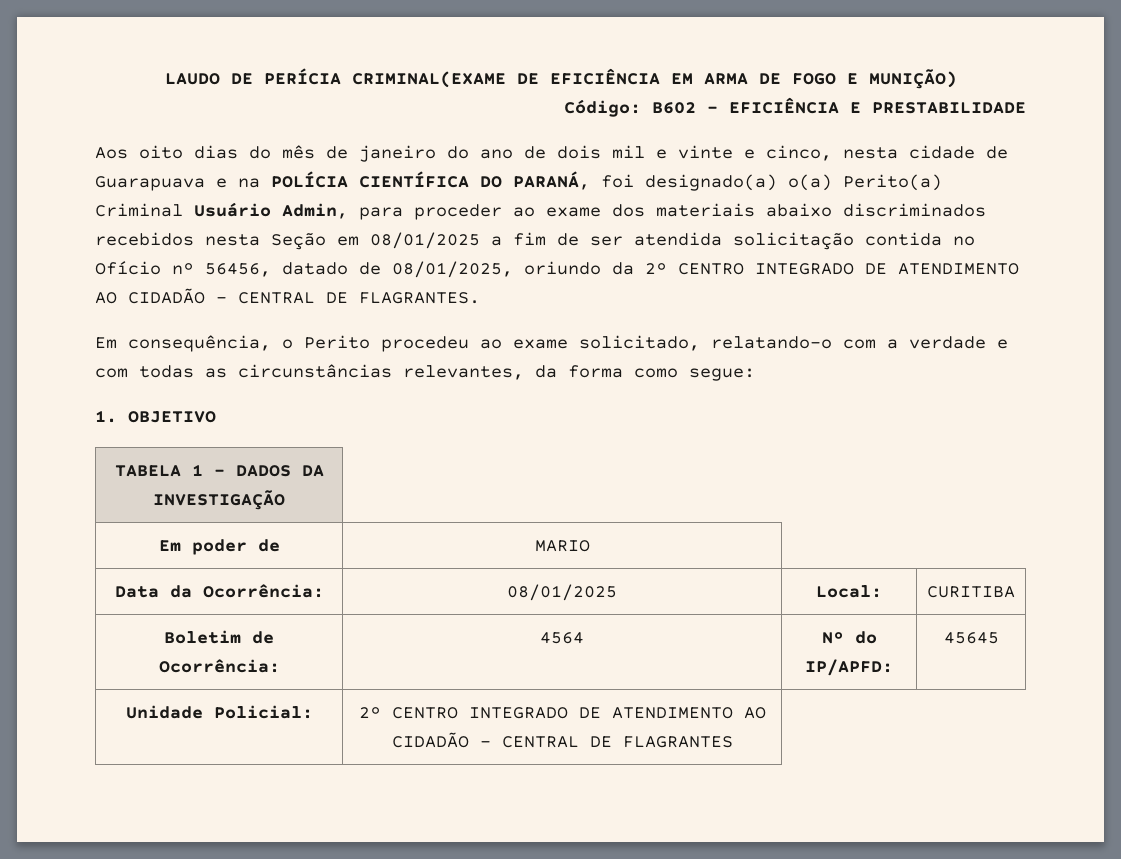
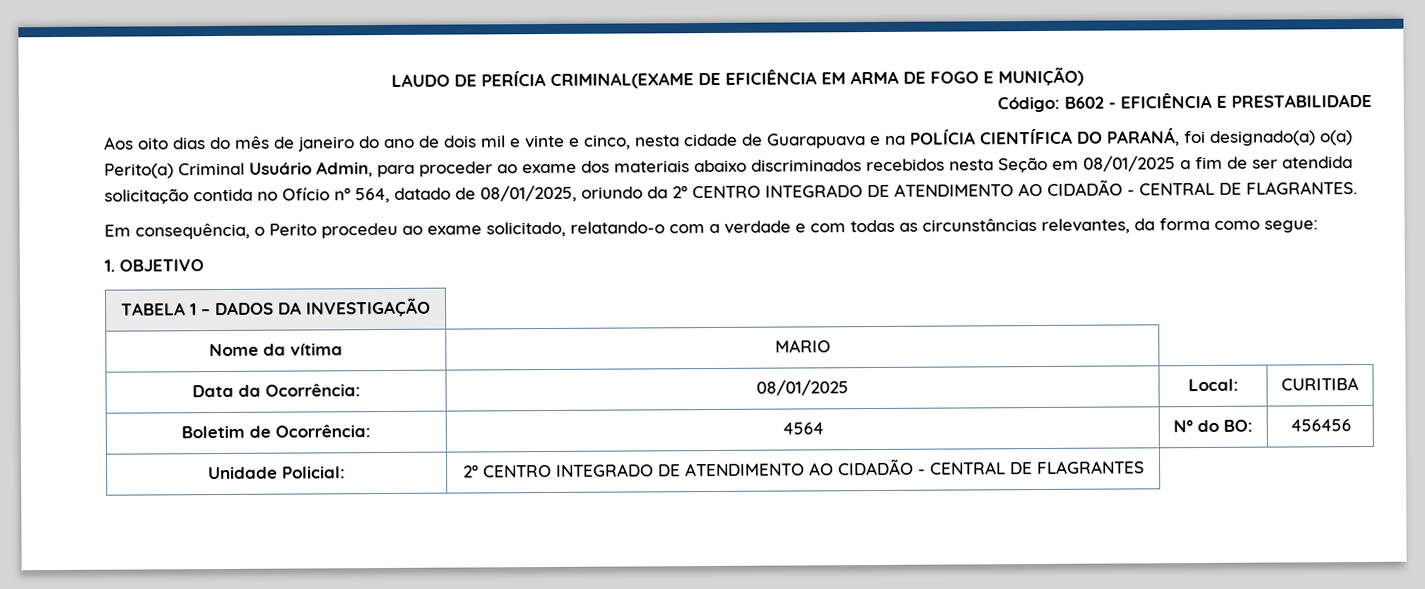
[205,263,271,277] 56456, -> [355,187,390,204] 564,
[158,539,280,555] Em poder de -> [209,343,343,357] Nome da vítima
[805,659,893,676] [943,632,999,644] IP/APFD: | 45645 -> [1223,419,1253,432] [1289,419,1351,432] BO: | 456456

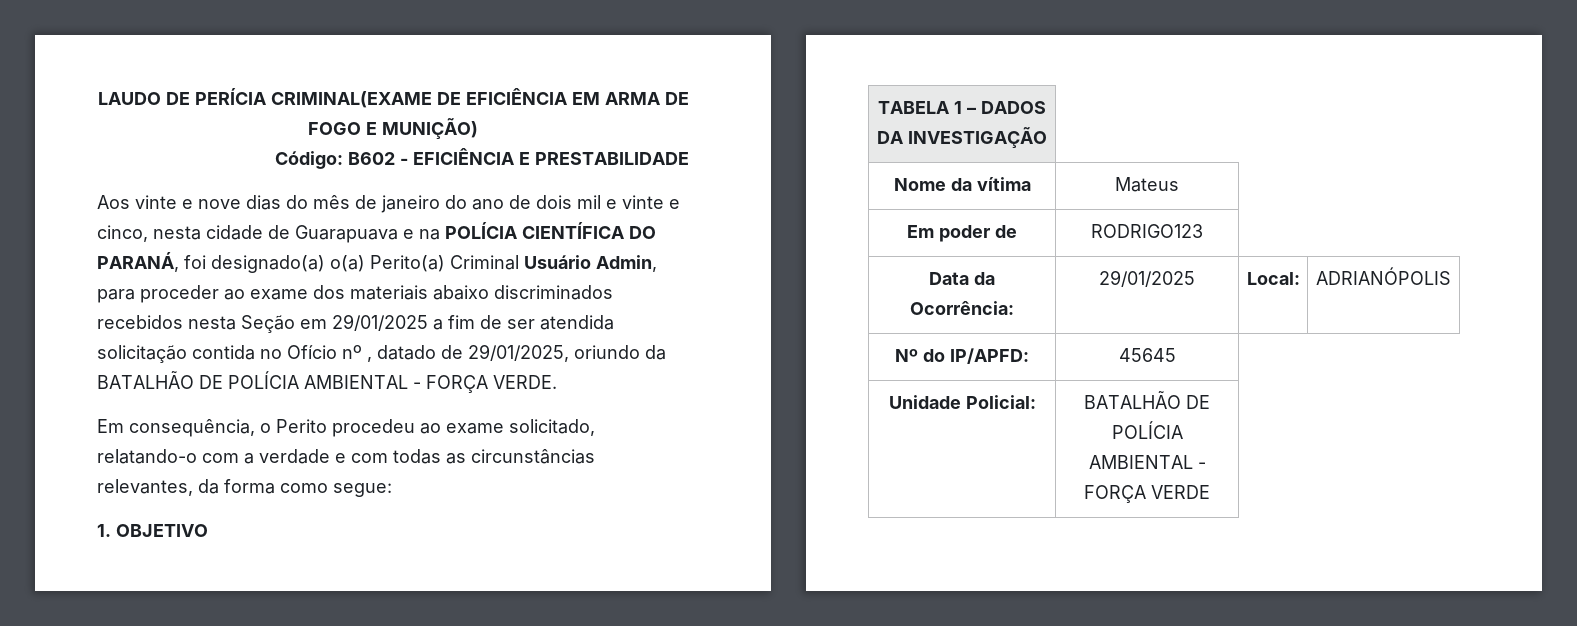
[138,137,169,150] oito -> [135,195,241,209] vinte e nove
[1083,155,1176,172] 08/01/2025 -> [332,314,428,331] 29/01/2025
[355,187,390,204] 564, -> [367,357,372,362] ,
[480,184,577,203] 08/01/2025, -> [468,344,569,362] 29/01/2025,
[672,179,1358,199] 2º CENTRO INTEGRADO DE ATENDIMENTO AO CIDADÃO - CENTRAL DE FLAGRANTES. -> [97,371,557,393] BATALHÃO DE POLÍCIA AMBIENTAL - FORÇA VERDE.
[774,339,831,353] MARIO -> [1115,177,1179,192] [907,225,1017,242] [1091,224,1203,238] Mateus // Em poder de | RODRIGO123
[756,379,849,396] 08/01/2025 -> [1099,270,1195,287] 29/01/2025
[1281,377,1359,391] [181,424,371,439] [781,422,824,435] [1173,419,1253,433] [1289,419,1351,432] [208,466,346,480] [462,458,1145,478] CURITIBA // Boletim de Ocorrência: | 4564 | Nº do BO: | 456456 // Unidade Policial: | 2º CENTRO INTEGRADO DE ATENDIMENTO AO CIDADÃO - CENTRAL DE FLAGRANTES -> [1316,267,1451,285] [895,348,1029,364] [1118,348,1176,362] [888,395,1036,409] [1084,391,1210,409] [1111,421,1183,439] [1088,455,1206,469] [1084,485,1210,503] ADRIANÓPOLIS // Nº do IP/APFD: | 45645 // Unidade Policial: | BATALHÃO DE POLÍCIA AMBIENTAL - FORÇA VERDE

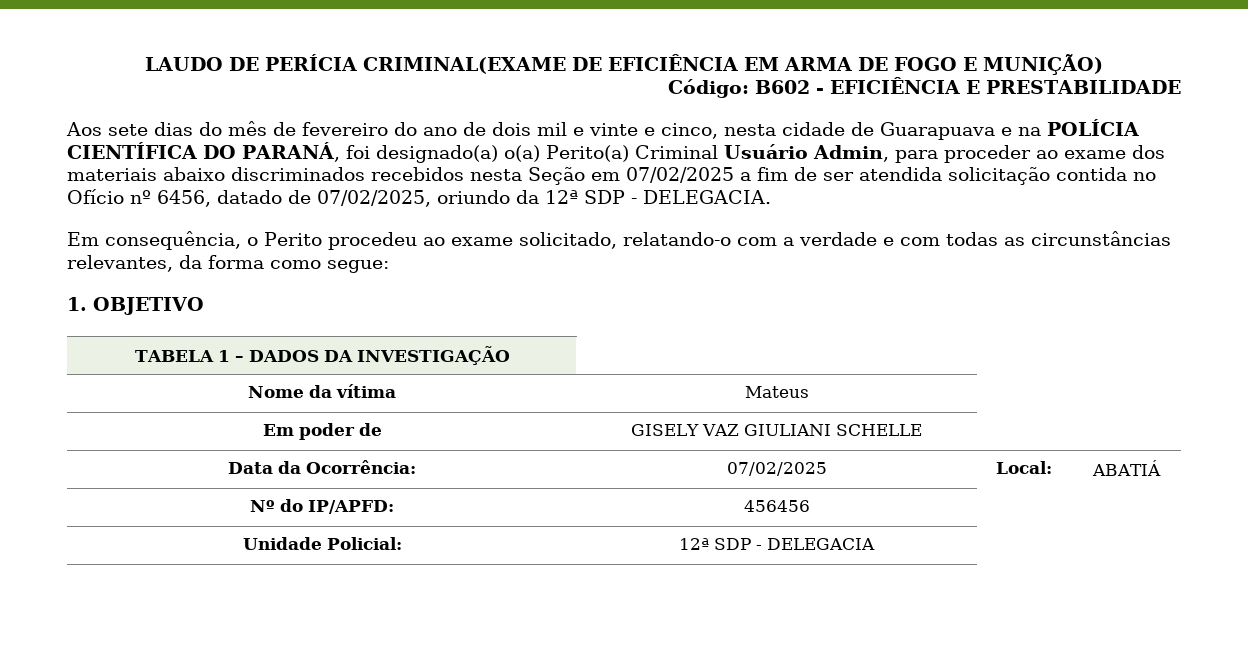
[135,195,241,209] vinte e nove -> [108,124,148,136] sete
[381,195,440,213] janeiro -> [302,122,388,136] fevereiro
[332,314,428,331] 29/01/2025 -> [626,167,734,183] 07/02/2025
[367,357,372,362] , -> [157,190,211,207] 6456,
[468,344,569,362] 29/01/2025, -> [317,190,431,207] 07/02/2025,
[97,371,557,393] BATALHÃO DE POLÍCIA AMBIENTAL - FORÇA VERDE. -> [545,190,771,204] 12ª SDP - DELEGACIA.
[1091,224,1203,238] RODRIGO123 -> [631,424,922,436] GISELY VAZ GIULIANI SCHELLE
[1099,270,1195,287] 29/01/2025 -> [726,462,827,476] 07/02/2025
[1316,267,1451,285] ADRIANÓPOLIS -> [1091,460,1161,476] ABATIÁ
[1118,348,1176,362] 45645 -> [743,500,810,512] 456456
[1084,391,1210,409] [1111,421,1183,439] [1088,455,1206,469] [1084,485,1210,503] BATALHÃO DE POLÍCIA AMBIENTAL - FORÇA VERDE -> [679,538,875,550] 12ª SDP - DELEGACIA

